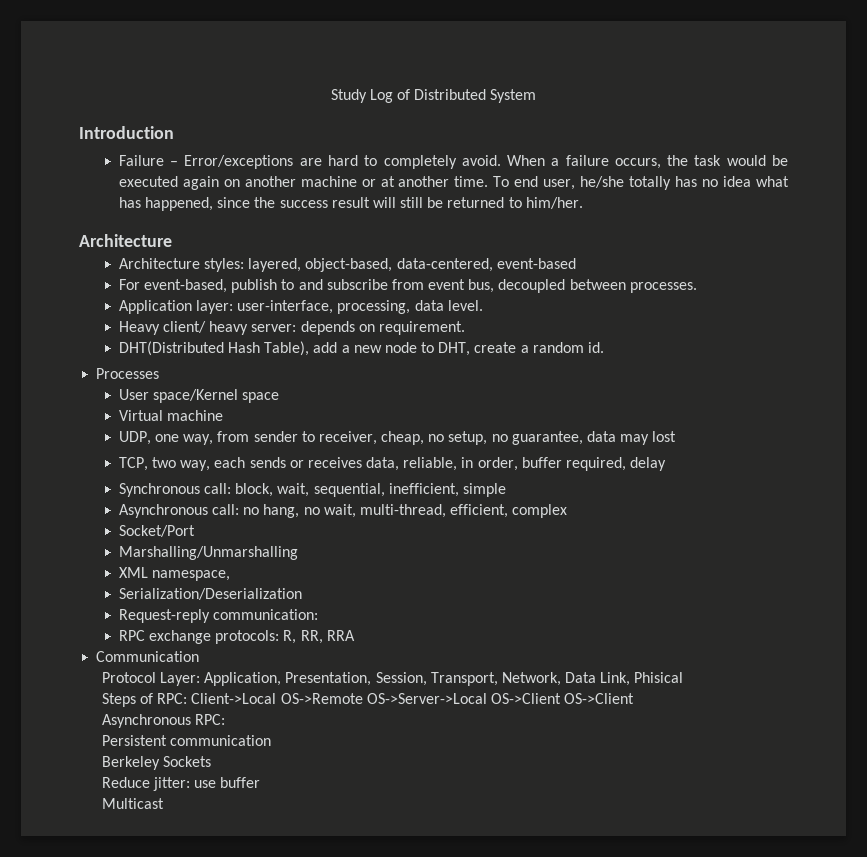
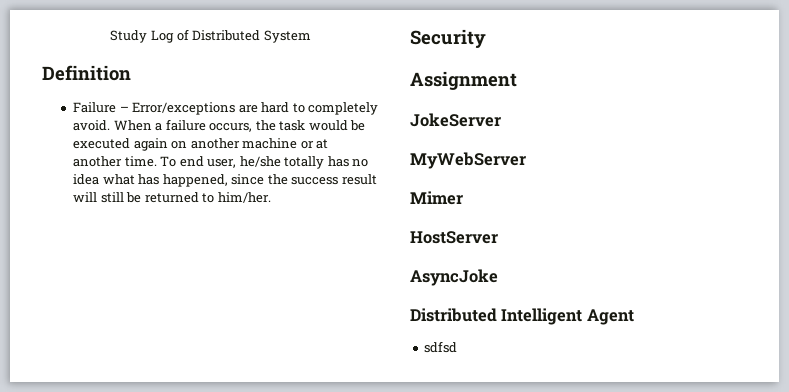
[79,126,174,139] Introduction -> [42,65,131,81] Definition
[79,234,172,247] [118,258,576,272] [118,279,697,293] [118,300,483,314] [118,321,465,335] [118,341,605,356] [96,368,160,379] [118,389,280,403] [118,410,224,421] [118,431,677,445] [118,457,667,471] [118,483,506,497] [118,504,568,518] [118,525,195,537] [118,546,298,560] [118,567,231,581] [118,588,302,600] [118,609,319,623] [118,630,355,644] [96,651,200,662] [101,672,684,686] [101,693,635,707] [101,714,225,728] [101,735,271,746] [101,756,211,770] [101,777,261,791] [101,798,164,809] Architecture // Architecture styles: layered, object-based, data-centered, event-based // For event-based, publish to and subscribe from event bus, decoupled between processes. // Application layer: user-interface, processing, data level. // Heavy client/ heavy server: depends on requirement. // DHT(Distributed Hash Table), add a new node to DHT, create a random id. // Processes // User space/Kernel space // Virtual machine // UDP, one way, from sender to receiver, cheap, no setup, no guarantee, data may lost // TCP, two way, each sends or receives data, reliable, in order, buffer required, delay // Synchronous call: block, wait, sequential, inefficient, simple // Asynchronous call: no hang, no wait, multi-thread, efficient, complex // Socket/Port // Marshalling/Unmarshalling // XML namespace, // Serialization/Deserialization // Request-reply communication: // RPC exchange protocols: R, RR, RRA // Communication // Protocol Layer: Application, Presentation, Session, Transport, Network, Data Link, Phisical // Steps of RPC: Client->Local OS->Remote OS->Server->Local OS->Client OS->Client // Asynchronous RPC: // Persistent communication // Berkeley Sockets // Reduce jitter: use buffer // Multicast -> [410,29,486,48] [410,71,517,90] [410,113,501,127] [410,152,526,169] [410,191,463,205] [410,231,498,244] [410,269,498,286] [410,308,634,325] [424,341,458,353] Security // Assignment // JokeServer // MyWebServer // Mimer // HostServer // AsyncJoke // Distributed Intelligent Agent // sdfsd

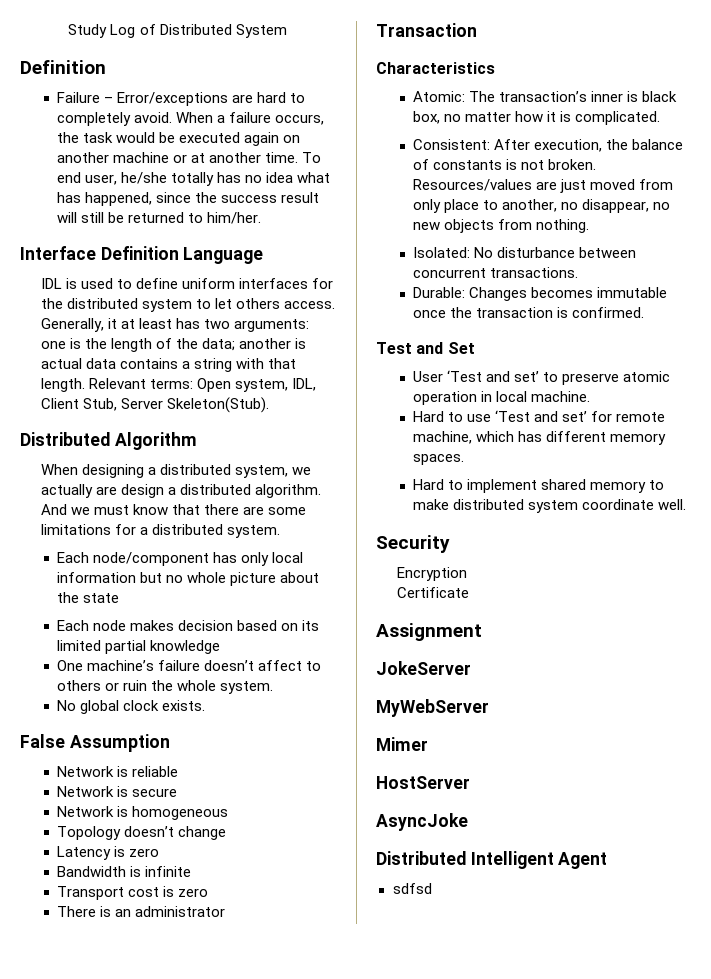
(271, 197) none -> [20,246,264,264] [40,278,333,289] [40,298,335,312] [40,318,309,332] [40,338,306,352] [40,358,296,372] [40,378,316,392] [40,397,269,413] [20,432,197,450] [40,464,311,478] [40,484,321,498] [40,504,306,515] [40,524,280,538] [57,552,304,566] [57,572,320,586] [57,592,120,603] [57,620,320,631] [57,640,221,654] [57,660,322,671] [57,680,274,694] [57,700,206,714] [20,734,170,752] [57,766,179,777] [57,786,178,797] [57,806,229,820] [57,826,227,840] [57,846,160,860] [57,866,192,877] [57,886,209,900] [57,906,226,917] [376,23,477,37] [376,62,495,74] [413,91,678,102] [413,111,661,125] [413,139,684,152] [413,159,597,170] [413,179,674,193] [413,199,671,213] [413,219,590,233] [413,247,637,258] [413,267,579,278] [413,287,668,301] [413,307,645,318] [376,342,475,354] [413,370,671,385] [413,391,591,405] [413,410,666,422] [413,431,667,445] [413,454,465,465] [413,479,665,493] [413,499,687,513] // Interface Definition Language // IDL is used to define uniform interfaces for the distributed system to let others access. Generally, it at least has two arguments: one is the length of the data; another is actual data contains a string with that length. Relevant terms: Open system, IDL, Client Stub, Server Skeleton(Stub). // Distributed Algorithm // When designing a distributed system, we actually are design a distributed algorithm. And we must know that there are some limitations for a distributed system. // Each node/component has only local information but no whole picture about the state // Each node makes decision based on its limited partial knowledge // One machine’s failure doesn’t affect to others or ruin the whole system. // No global clock exists. // False Assumption // Network is reliable // Network is secure // Network is homogeneous // Topology doesn’t change // Latency is zero // Bandwidth is infinite // Transport cost is zero // There is an administrator // Transaction // Characteristics // Atomic: The transaction’s inner is black box, no matter how it is complicated. // Consistent: After execution, the balance of constants is not broken. Resources/values are just moved from only place to another, no disappear, no new objects from nothing. // Isolated: No disturbance between concurrent transactions. // Durable: Changes becomes immutable once the transaction is confirmed. // Test and Set // User ‘Test and set’ to preserve atomic operation in local machine. // Hard to use ‘Test and set’ for remote machine, which has different memory spaces. // Hard to implement shared memory to make distributed system coordinate well.
(486, 38) none -> [396,567,467,581] [396,587,469,598] // Encryption // Certificate

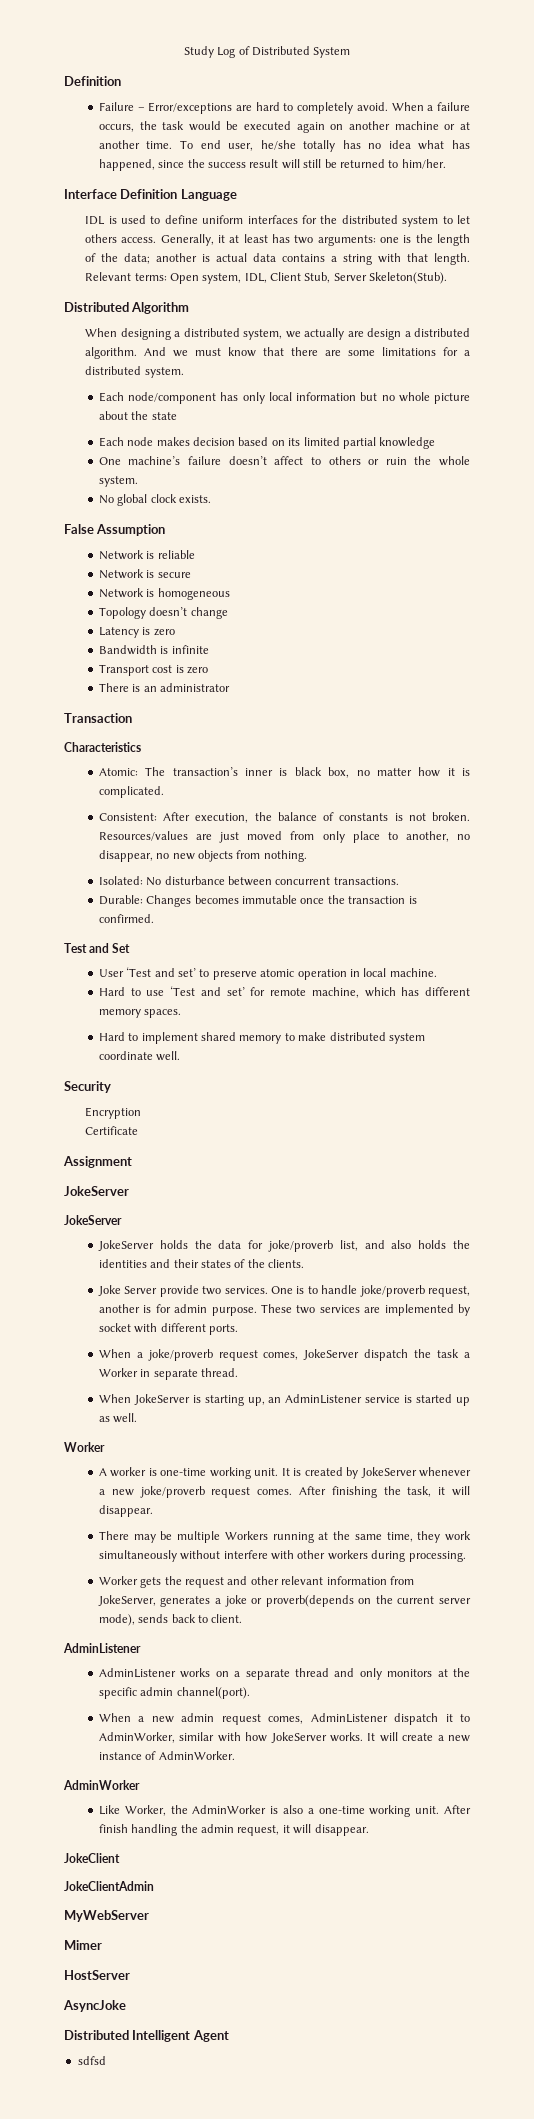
(471, 668) none -> [64,1215,122,1225] [97,1240,470,1252] [98,1259,305,1268] [97,1285,470,1297] [98,1304,470,1316] [98,1323,239,1335] [98,1349,470,1361] [98,1368,239,1380] [98,1394,470,1406] [98,1413,138,1423] [64,1442,105,1452] [98,1467,471,1479] [98,1486,470,1498] [98,1505,153,1517] [98,1531,471,1543] [98,1550,466,1562] [98,1576,414,1588] [97,1595,471,1607] [98,1614,243,1626] [63,1643,141,1653] [98,1668,471,1680] [98,1687,250,1699] [98,1713,470,1725] [98,1732,471,1743] [98,1751,235,1760] [63,1780,140,1790] [98,1805,471,1817] [98,1824,369,1836] [64,1853,120,1863] [64,1881,154,1891] // JokeServer // JokeServer holds the data for joke/proverb list, and also holds the identities and their states of the clients. // Joke Server provide two services. One is to handle joke/proverb request, another is for admin purpose. These two services are implemented by socket with different ports. // When a joke/proverb request comes, JokeServer dispatch the task a Worker in separate thread. // When JokeServer is starting up, an AdminListener service is started up as well. // Worker // A worker is one-time working unit. It is created by JokeServer whenever a new joke/proverb request comes. After finishing the task, it will disappear. // There may be multiple Workers running at the same time, they work simultaneously without interfere with other workers during processing. // Worker gets the request and other relevant information from JokeServer, generates a joke or proverb(depends on the current server mode), sends back to client. // AdminListener // AdminListener works on a separate thread and only monitors at the specific admin channel(port). // When a new admin request comes, AdminListener dispatch it to AdminWorker, similar with how JokeServer works. It will create a new instance of AdminWorker. // AdminWorker // Like Worker, the AdminWorker is also a one-time working unit. After finish handling the admin request, it will disappear. // JokeClient // JokeClientAdmin

